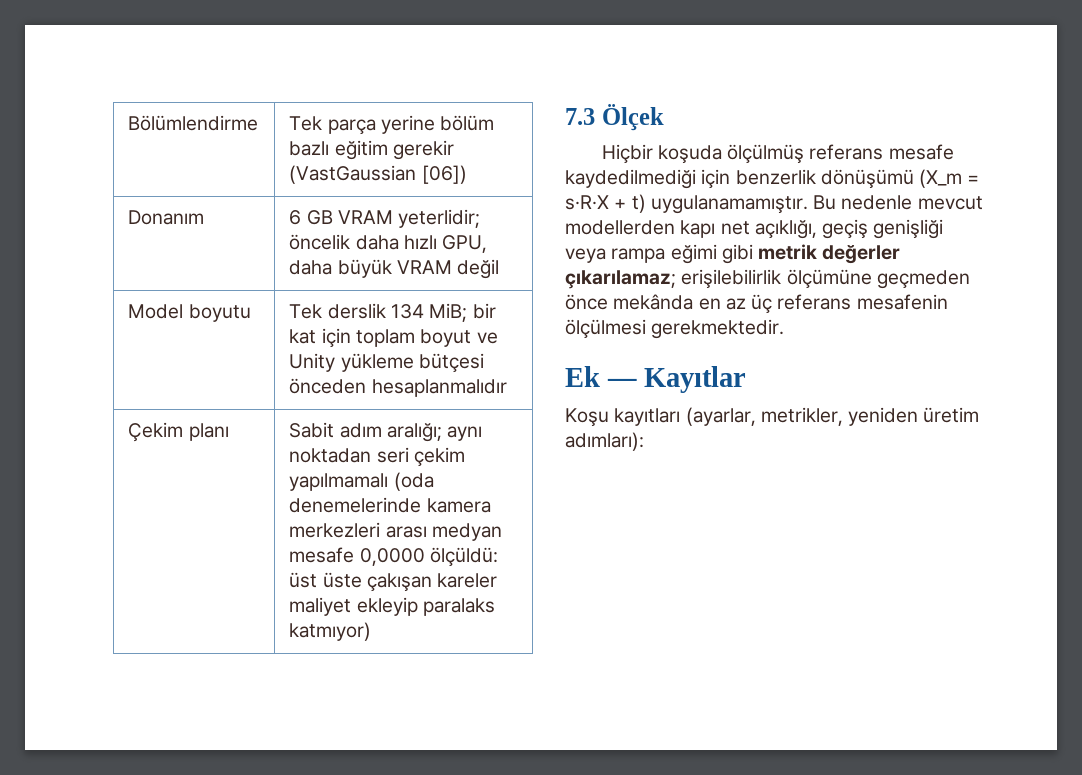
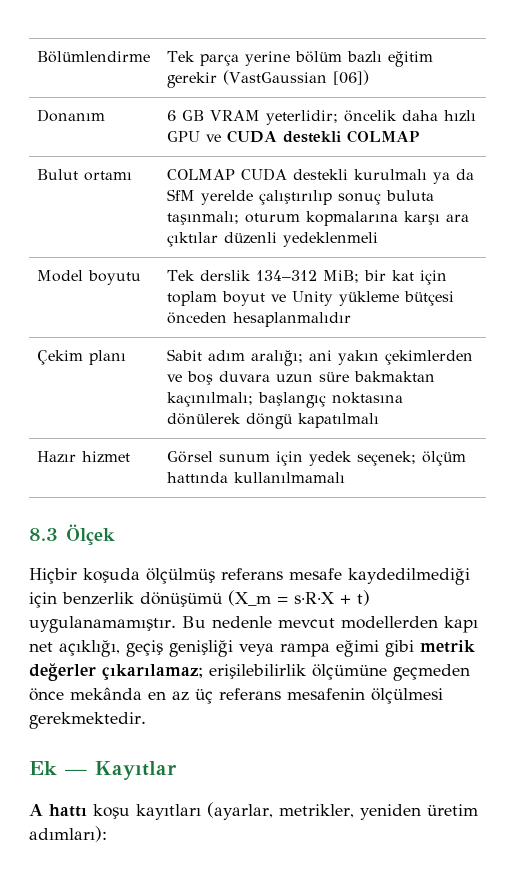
[442,235,488,253] [289,259,500,279] GPU, daha büyük VRAM değil -> [167,130,420,143] [37,169,133,181] [167,168,475,184] [167,189,435,205] [167,211,470,226] [167,232,379,247] GPU ve CUDA destekli COLMAP // Bulut ortamı | COLMAP CUDA destekli kurulmalı ya da SfM yerelde çalıştırılıp sonuç buluta taşınmalı; oturum kopmalarına karşı ara çıktılar düzenli yedeklenmeli
[390,304,424,319] 134 -> [256,270,318,281] 134–312
[447,426,483,441] [289,447,465,467] [289,472,434,491] [289,497,491,513] [289,522,502,541] [289,547,498,567] [289,572,498,592] [289,597,495,616] [289,622,372,641] [565,108,595,125] aynı noktadan seri çekim yapılmamalı (oda denemelerinde kamera merkezleri arası medyan mesafe 0,0000 ölçüldü: üst üste çakışan kareler maliyet ekleyip paralaks katmıyor) // 7.3 -> [309,350,474,365] [167,371,436,385] [167,392,404,408] [167,413,380,429] [37,451,131,463] [167,451,467,466] [167,472,346,483] [29,528,58,541] ani yakın çekimlerden ve boş duvara uzun süre bakmaktan kaçınılmalı; başlangıç noktasına dönülerek döngü kapatılmalı // Hazır hizmet | Görsel sunum için yedek seçenek; ölçüm hattında kullanılmamalı // 8.3
[565,408,609,427] Koşu -> [29,804,130,819] A hattı koşu

